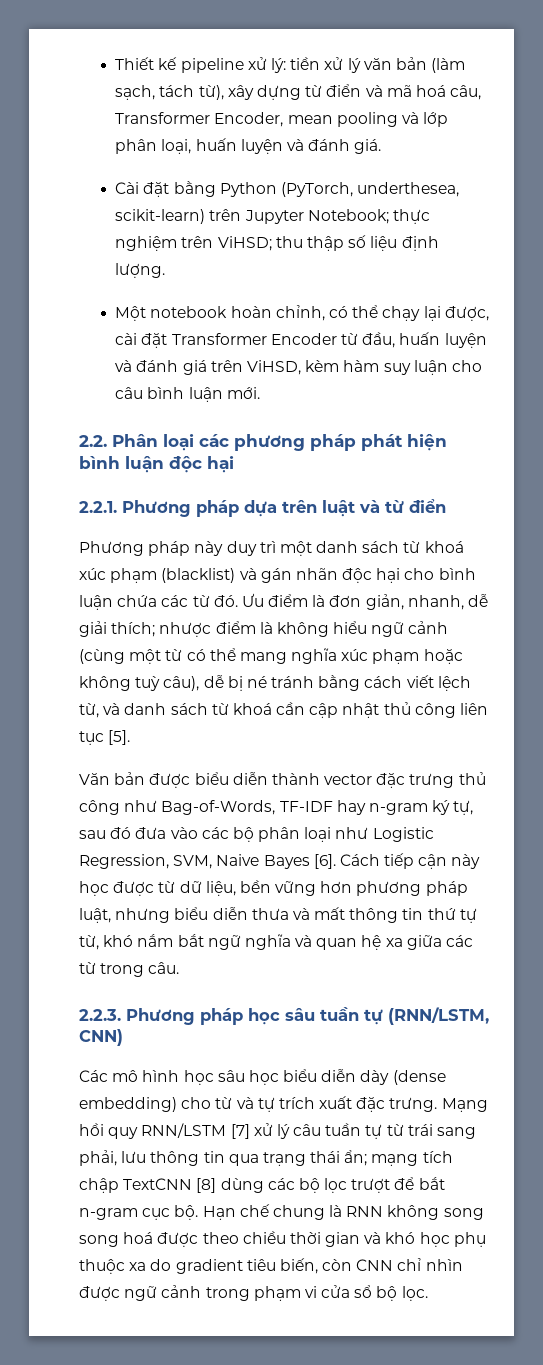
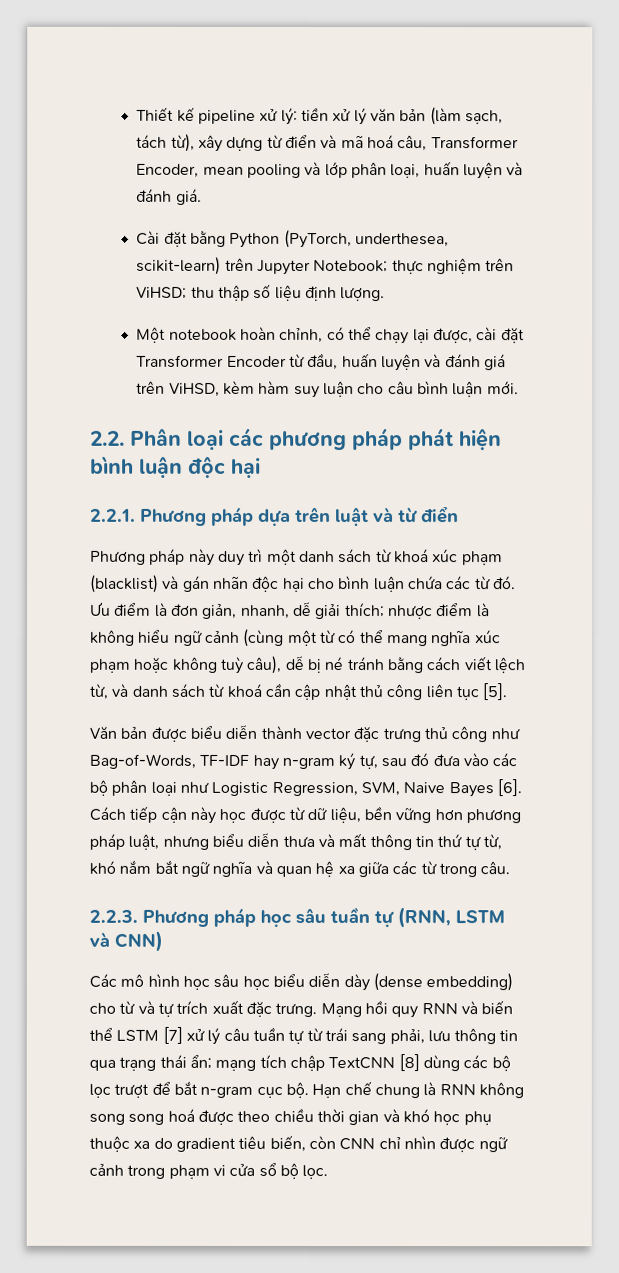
[388,1007,489,1025] (RNN/LSTM, -> [397,907,505,929] [89,931,110,947] (RNN, LSTM và
[141,1123,227,1138] RNN/LSTM -> [421,1000,514,1015] [89,1027,160,1041] RNN và biến thể LSTM

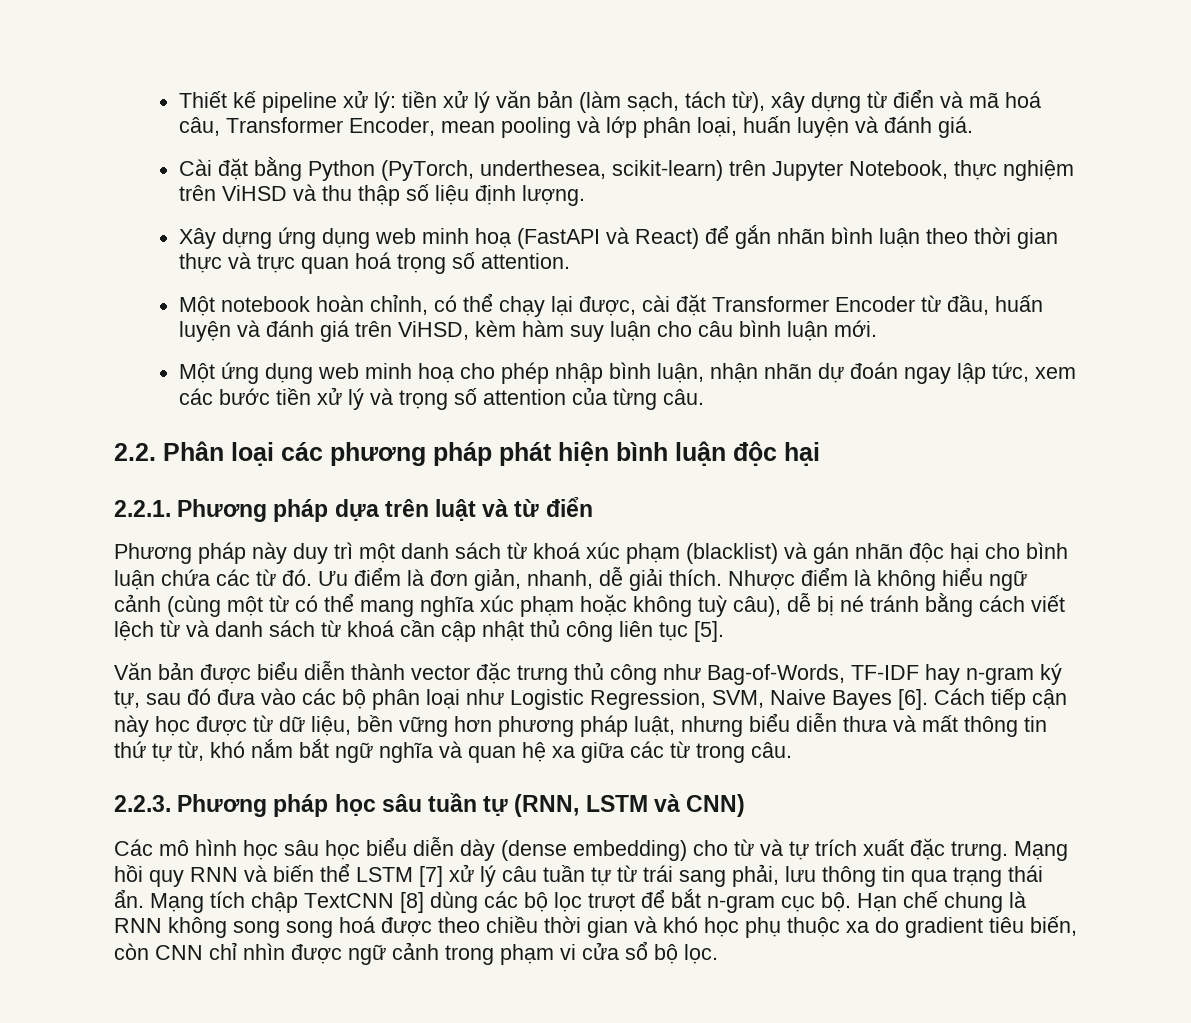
[313,260,389,273] Notebook; -> [849,160,949,179] Notebook,
[136,286,188,299] ViHSD; -> [222,184,317,201] ViHSD và
(386, 294) none -> [179,225,1059,249] [179,252,571,274] // Xây dựng ứng dụng web minh hoạ (FastAPI và React) để gắn nhãn bình luận theo thời gian thực và trực quan hoá trọng số attention.
(519, 388) none -> [179,362,1077,384] [179,387,705,410] // Một ứng dụng web minh hoạ cho phép nhập bình luận, nhận nhãn dự đoán ngay lập tức, xem các bước tiền xử lý và trọng số attention của từng câu.
[344,603,433,620] thích; nhược -> [669,569,795,590] thích. Nhược
[89,683,108,700] từ, -> [160,620,180,637] từ
[189,1054,257,1071] ẩn; mạng -> [114,889,204,913] ẩn. Mạng

